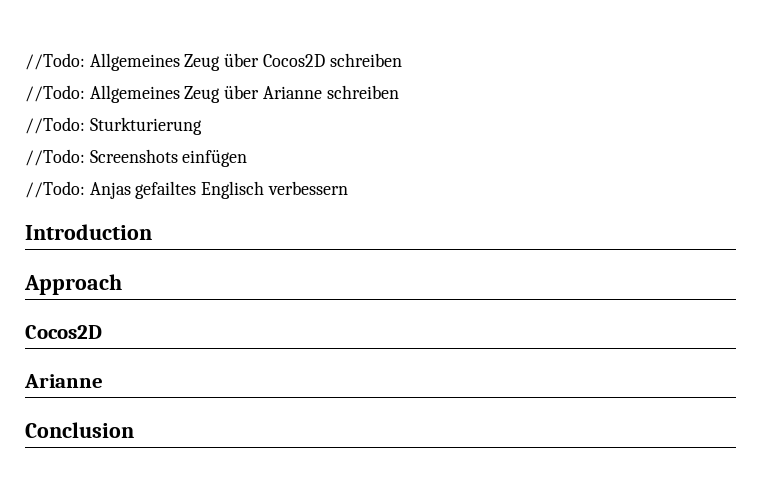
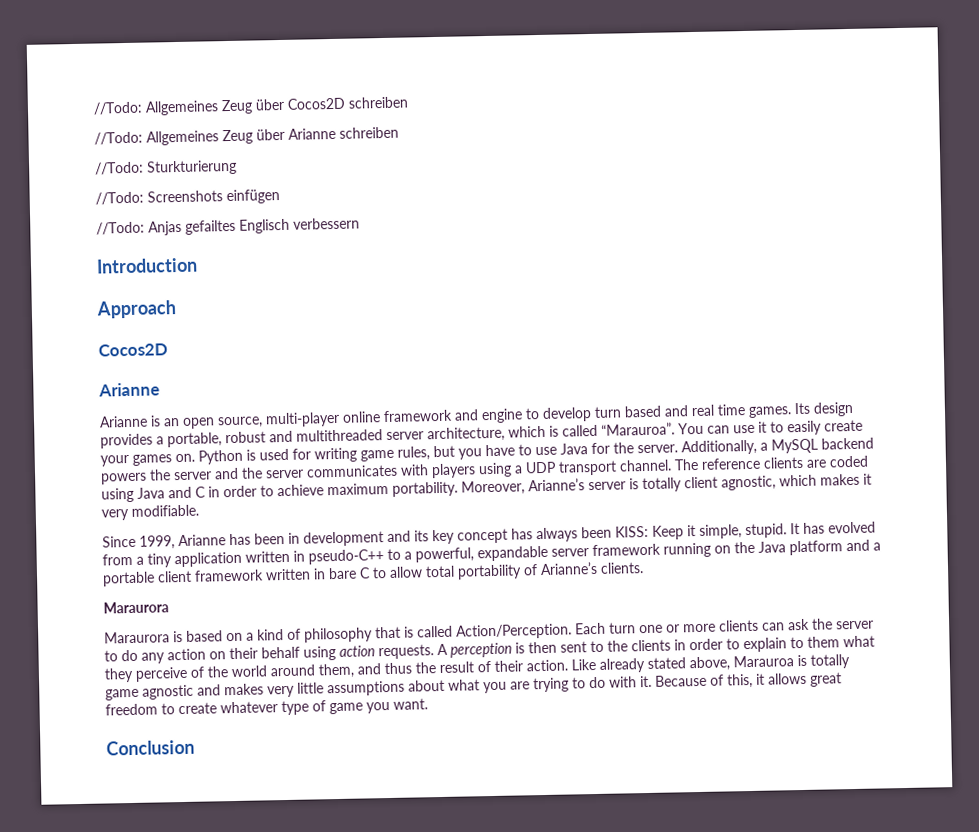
(103, 381) none -> [99,401,854,429] [100,419,863,449] [100,437,874,467] [101,455,869,485] [101,473,872,503] [101,504,199,521] [102,521,876,550] [102,539,881,568] [102,561,644,587] [103,601,169,614] [104,618,874,644] [104,635,875,664] [104,654,850,683] [105,672,842,701] [105,698,428,716] // Arianne is an open source, multi-player online framework and engine to develop turn based and real time games. Its design provides a portable, robust and multithreaded server architecture, which is called “Marauroa”. You can use it to easily create your games on. Python is used for writing game rules, but you have to use Java for the server. Additionally, a MySQL backend powers the server and the server communicates with players using a UDP transport channel. The reference clients are coded using Java and C in order to achieve maximum portability. Moreover, Arianne’s server is totally client agnostic, which makes it very modifiable. // Since 1999, Arianne has been in development and its key concept has always been KISS: Keep it simple, stupid. It has evolved from a tiny application written in pseudo-C++ to a powerful, expandable server framework running on the Java platform and a portable client framework written in bare C to allow total portability of Arianne’s clients. // Maraurora // Maraurora is based on a kind of philosophy that is called Action/Perception. Each turn one or more clients can ask the server to do any action on their behalf using action requests. A perception is then sent to the clients in order to explain to them what they perceive of the world around them, and thus the result of their action. Like already stated above, Marauroa is totally game agnostic and makes very little assumptions about what you are trying to do with it. Because of this, it allows great freedom to create whatever type of game you want.

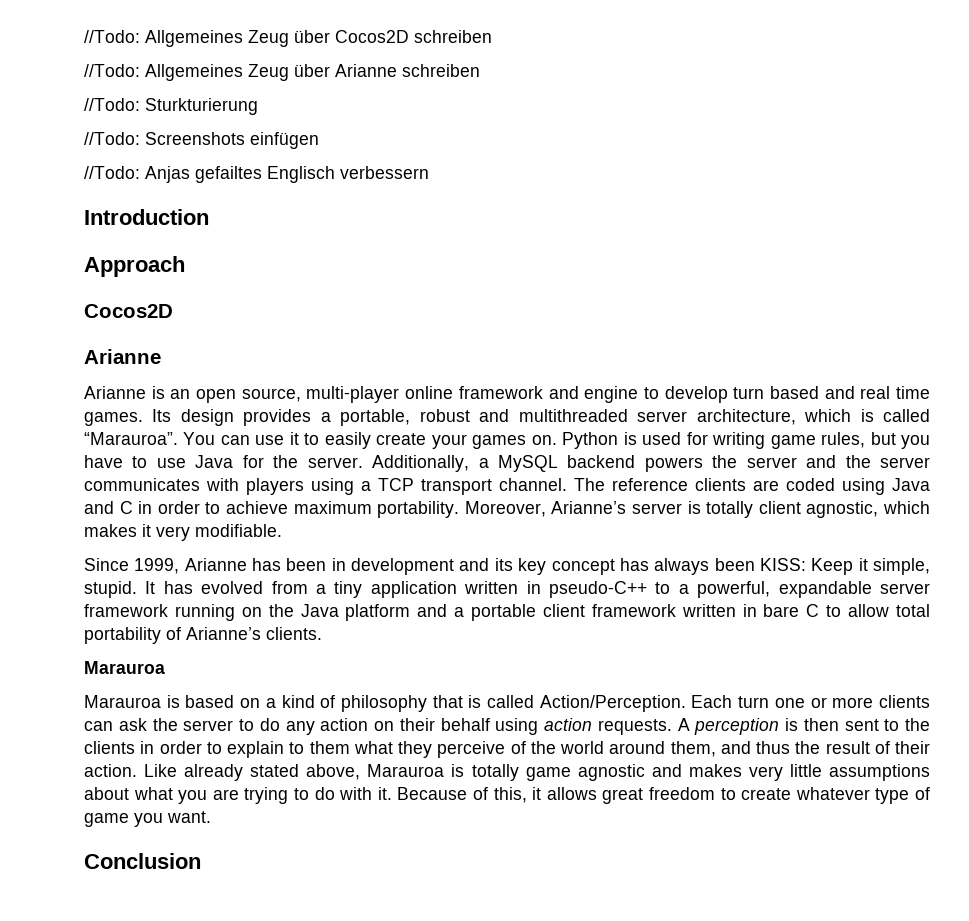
[525,461,556,474] UDP -> [378,478,414,491] TCP
[103,601,169,614] [104,631,170,644] Maraurora // Maraurora -> [84,661,165,674] [84,695,161,708] Marauroa // Marauroa

